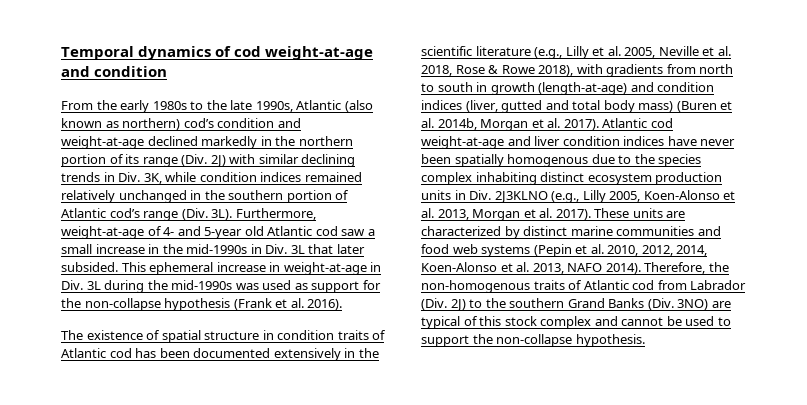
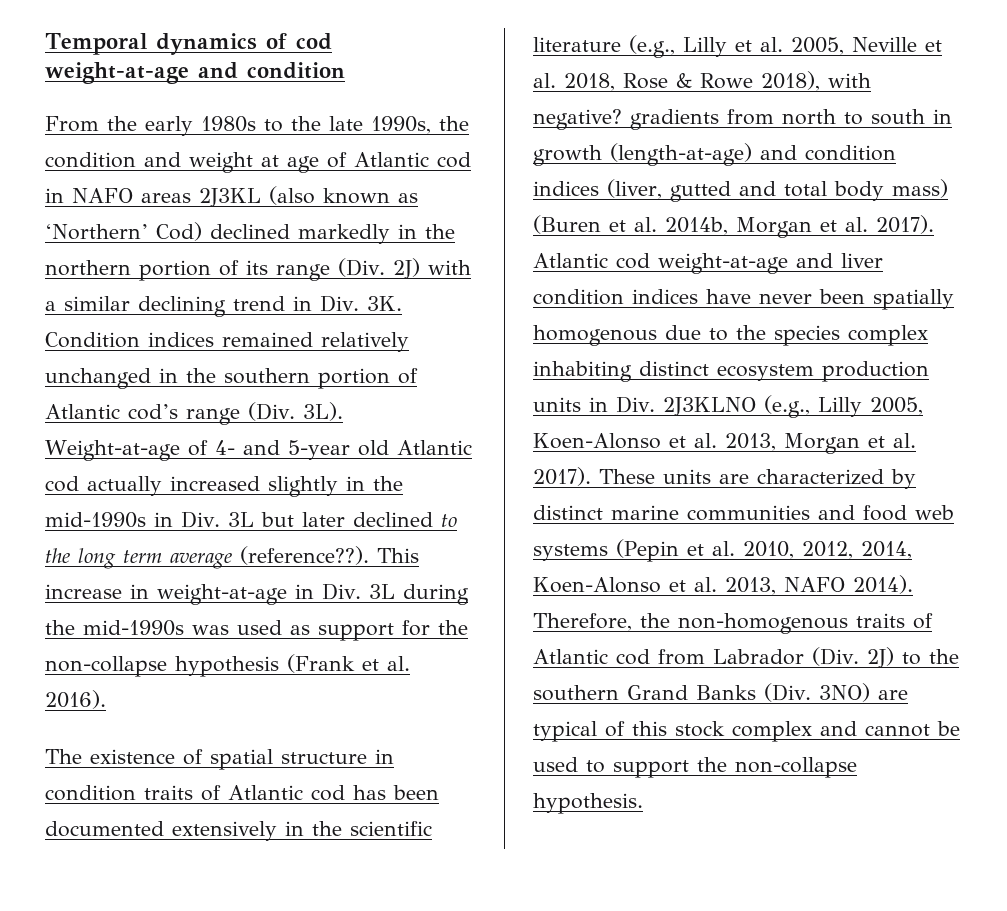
[296,100,373,112] [61,118,301,130] [61,136,144,149] Atlantic (also known as northern) cod’s condition and weight-at-age -> [439,116,469,131] [45,152,471,173] [45,186,418,207] [45,222,202,241] the condition and weight at age of Atlantic cod in NAFO areas 2J3KL (also known as ‘Northern’ Cod)
(256, 159) none -> [45,301,56,311] a
[61,172,257,184] trends in Div. 3K, while condition -> [233,295,402,312] [45,332,140,348] trend in Div. 3K. Condition
[235,208,316,220] [61,226,144,239] Furthermore, weight-at-age -> [45,440,180,461] Weight-at-age
[341,229,375,236] [61,244,145,254] saw a small increase -> [87,476,338,497] actually increased slightly
[308,244,365,254] [61,262,214,275] that later subsided. This ephemeral -> [260,512,457,527] [45,546,419,569] but later declined to the long term average (reference??). This
(603, 69) none -> [533,109,622,130] negative?

